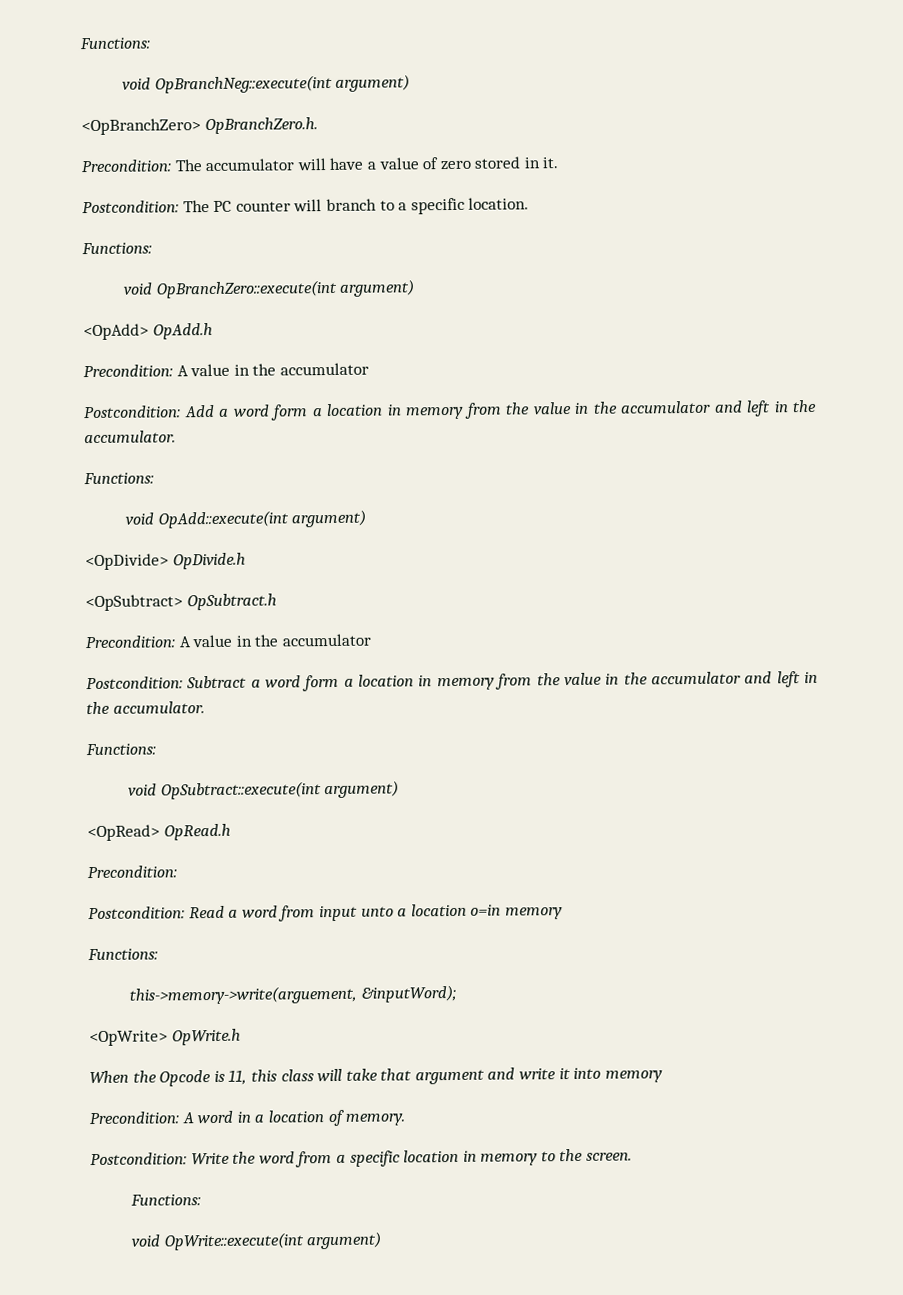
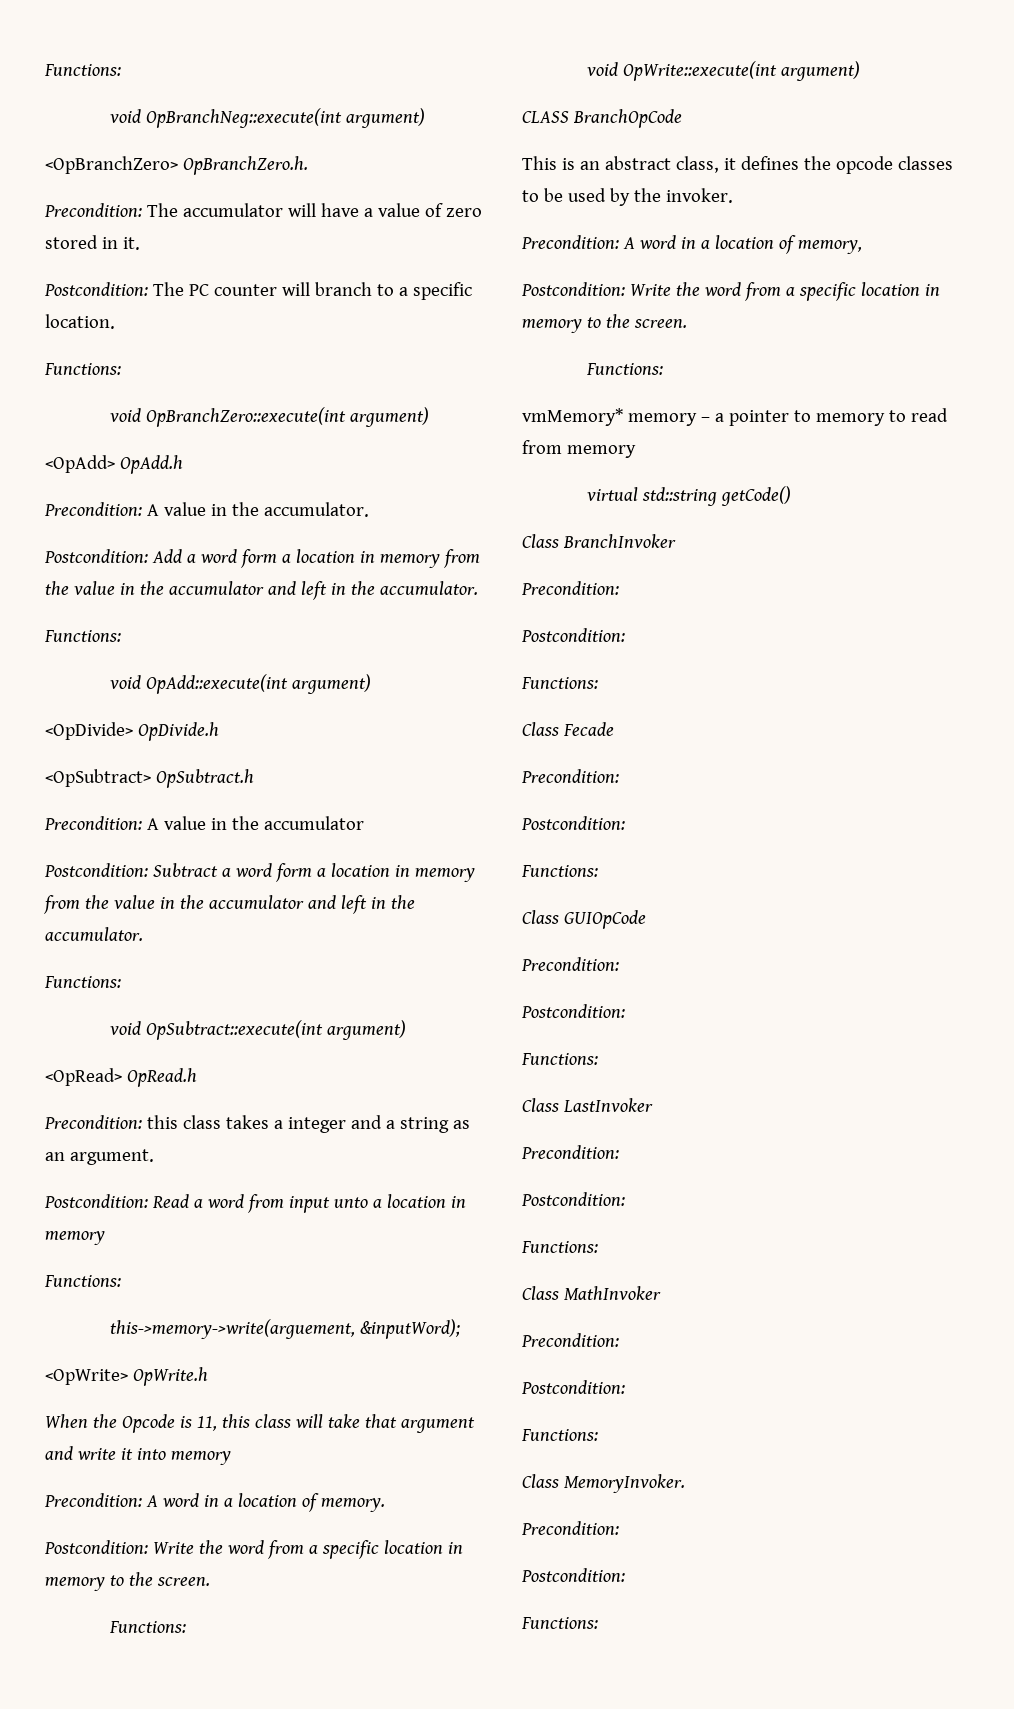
[279,362,369,376] accumulator -> [263,502,369,517] accumulator.
(177, 872) none -> [146,1115,470,1133] [45,1149,154,1165] this class takes a integer and a string as an argument.
[470,904,502,916] o=in -> [450,1196,466,1208] in
(383, 1240) none -> [522,109,682,128] [522,156,953,174] [522,188,733,206] [521,235,862,254] [521,282,940,301] [522,314,687,333] [585,363,663,375] [522,408,948,426] [522,440,636,458] [586,486,791,506] [522,534,676,548] [521,581,619,595] [521,628,625,642] [521,677,598,689] [522,722,614,736] [521,769,619,783] [521,816,625,830] [521,865,598,877] [522,910,646,929] [521,957,619,971] [521,1004,625,1018] [521,1053,598,1065] [522,1098,653,1112] [521,1145,619,1159] [521,1192,625,1206] [521,1241,598,1253] [522,1286,661,1300] [521,1333,619,1347] [521,1380,625,1394] [521,1429,598,1441] [522,1474,685,1493] [521,1521,619,1535] [521,1568,625,1582] [521,1617,598,1629] // CLASS BranchOpCode // This is an abstract class, it defines the opcode classes to be used by the invoker. // Precondition: A word in a location of memory, // Postcondition: Write the word from a specific location in memory to the screen. // Functions: // vmMemory* memory – a pointer to memory to read from memory // virtual std::string getCode() // Class BranchInvoker // Precondition: // Postcondition: // Functions: // Class Fecade // Precondition: // Postcondition: // Functions: // Class GUIOpCode // Precondition: // Postcondition: // Functions: // Class LastInvoker // Precondition: // Postcondition: // Functions: // Class MathInvoker // Precondition: // Postcondition: // Functions: // Class MemoryInvoker. // Precondition: // Postcondition: // Functions:

